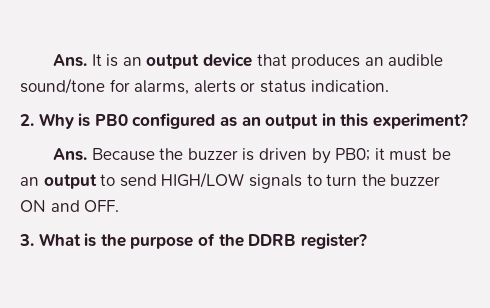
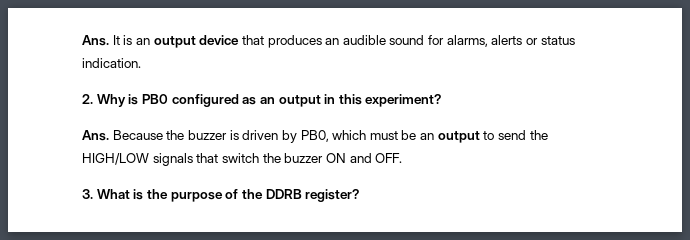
[20,78,105,94] sound/tone -> [389,35,425,45] sound
[335,148,385,161] PB0; it -> [300,130,367,142] PB0, which
(157, 180) none -> [529,130,548,140] the
[306,174,358,186] to turn -> [196,153,259,163] that switch

